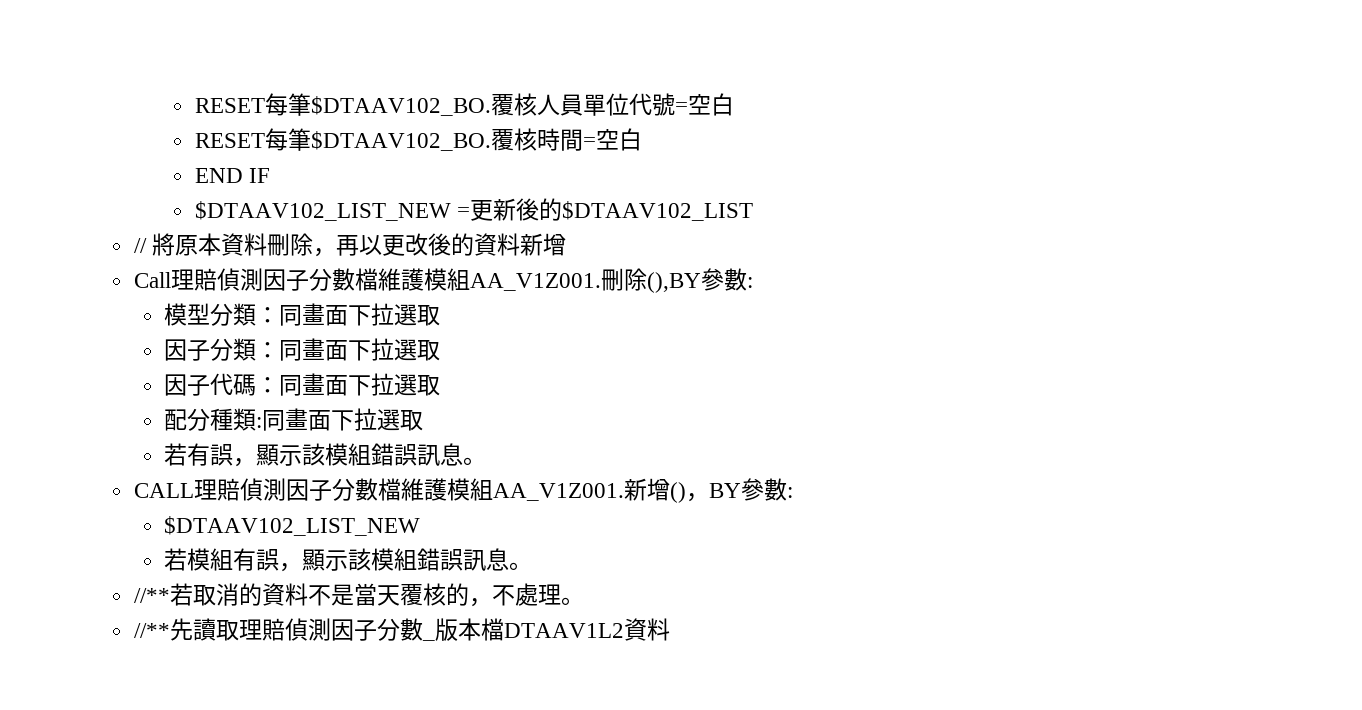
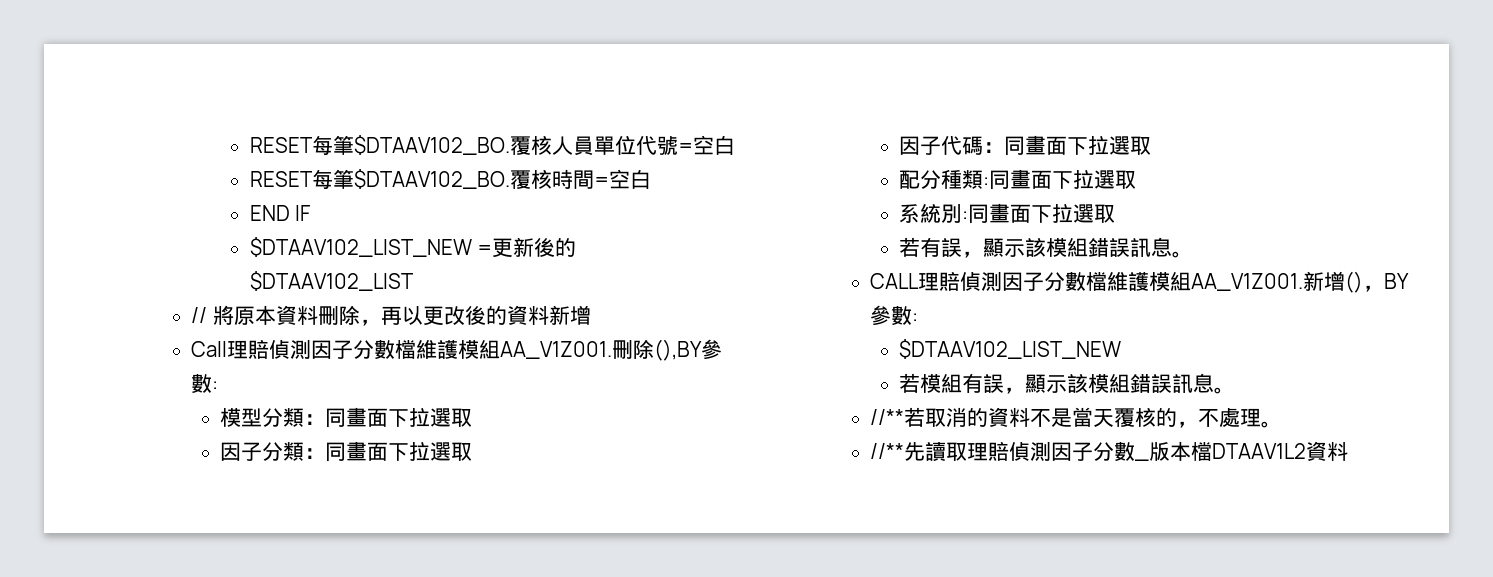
(424, 420) none -> [899,203,1116,224] // 系統別:同畫面下拉選取

